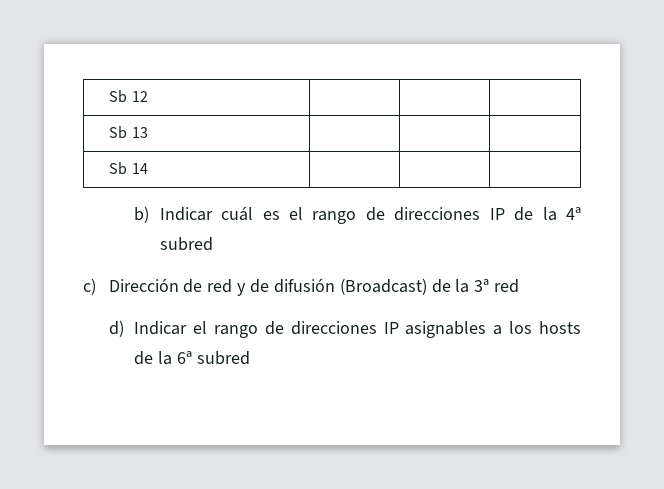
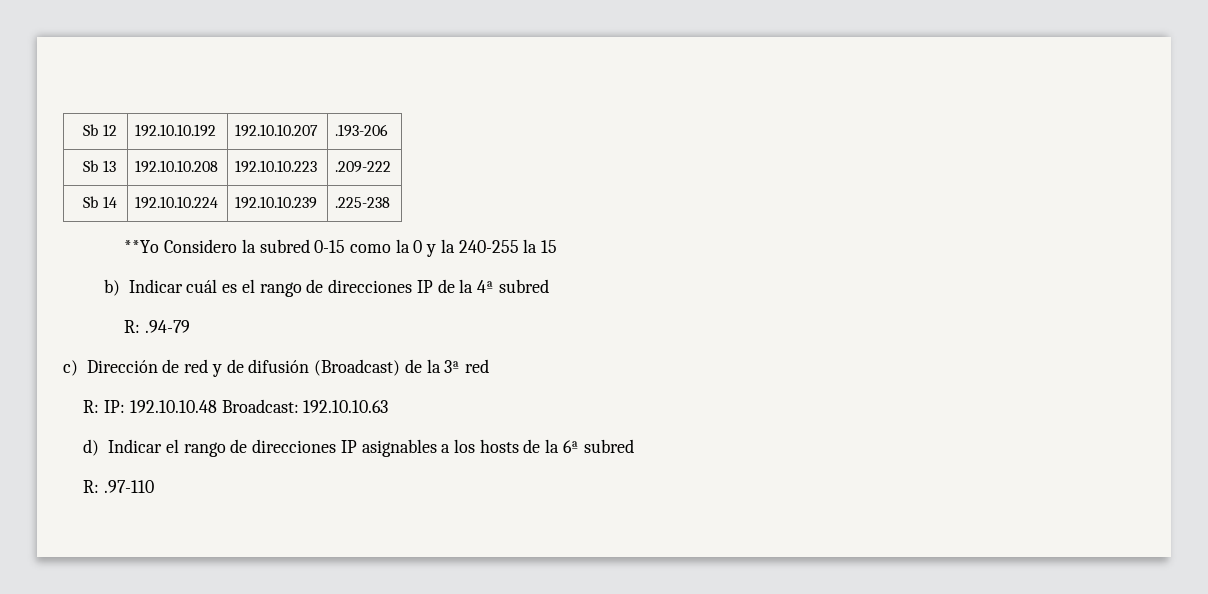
(148, 96) | | -> [135,124,217,137] [235,124,319,137] [335,124,389,137] 192.10.10.192 | 192.10.10.207 | .193-206
(148, 132) | | -> [135,160,219,173] [235,160,318,173] [335,161,392,173] 192.10.10.208 | 192.10.10.223 | .209-222
(148, 168) | | -> [135,196,219,209] [235,196,318,209] [335,197,391,208] [124,239,558,257] 192.10.10.224 | 192.10.10.239 | .225-238 // **Yo Considero la subred 0-15 como la 0 y la 240-255 la 15
(213, 244) none -> [124,320,191,333] // R: .94-79
(520, 286) none -> [83,399,389,413] // R: IP: 192.10.10.48 Broadcast: 192.10.10.63
(250, 358) none -> [83,480,155,493] // R: .97-110

